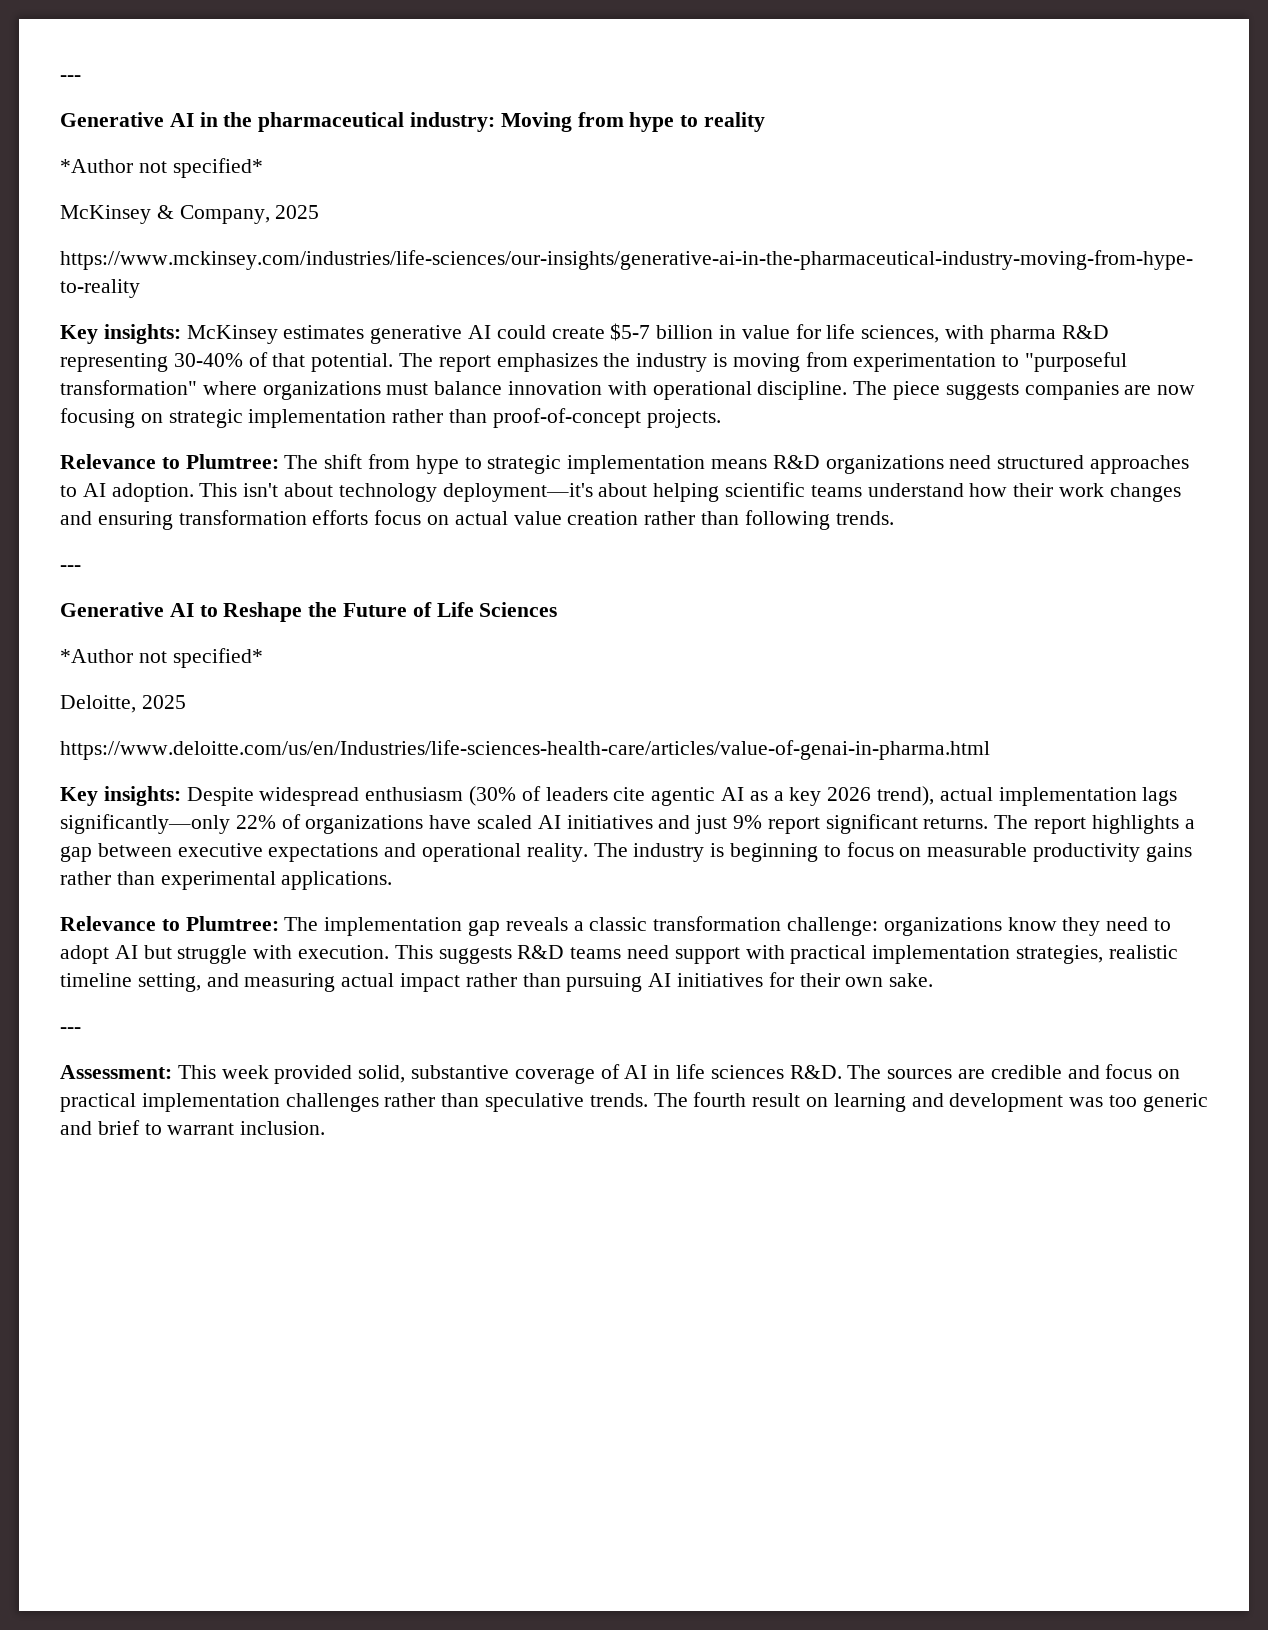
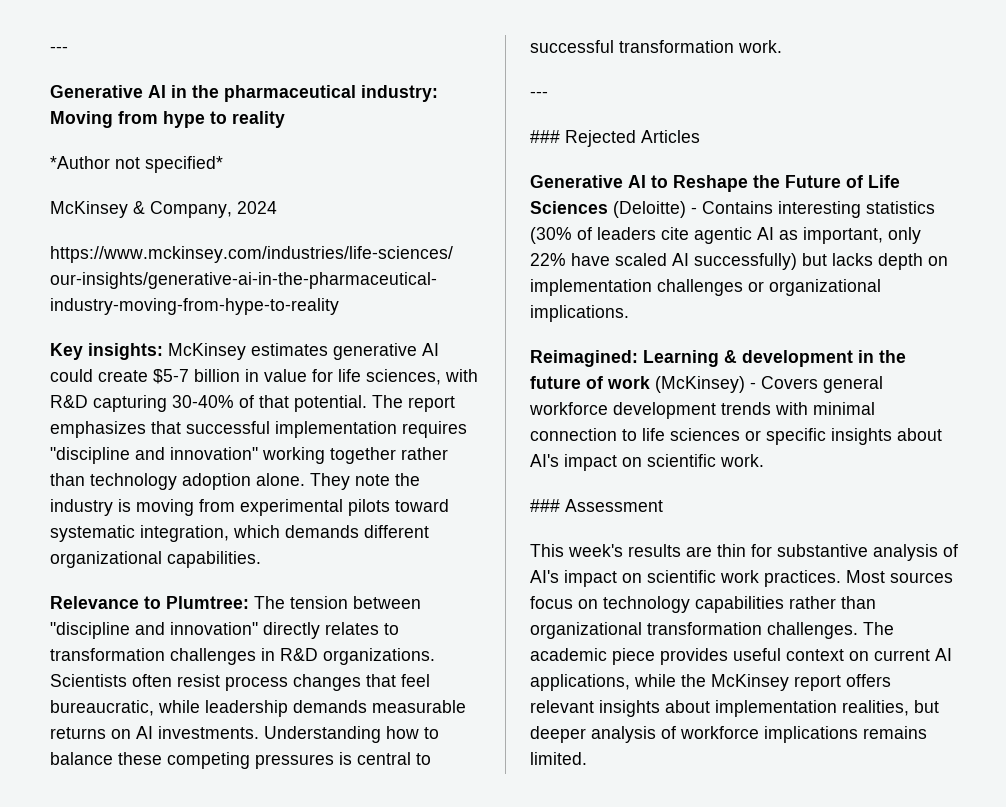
[275,205,320,219] 2025 -> [237,201,277,214] 2024
[989,325,1109,344] [60,353,168,372] pharma R&D representing -> [50,395,167,412] R&D capturing
(598, 362) none -> [151,421,467,438] [50,447,448,464] [50,473,390,490] that successful implementation requires "discipline and innovation" working together rather than technology adoption alone. They note
[853,352,1128,372] [60,380,1196,400] [60,408,721,428] [60,454,1190,474] [60,482,1181,502] [60,510,894,530] [60,565,81,571] experimentation to "purposeful transformation" where organizations must balance innovation with operational discipline. The piece suggests companies are now focusing on strategic implementation rather than proof-of-concept projects. // Relevance to Plumtree: The shift from hype to strategic implementation means R&D organizations need structured approaches to AI adoption. This isn't about technology deployment—it's about helping scientific teams understand how their work changes and ensuring transformation efforts focus on actual value creation rather than following trends. // --- -> [240,499,449,516] [50,525,429,542] [50,551,261,568] [50,596,421,609] [50,622,399,639] [50,648,435,665] [50,674,430,691] [50,700,466,717] [50,726,439,743] [50,752,431,769] [530,40,782,53] [530,91,548,98] [530,130,700,147] experimental pilots toward systematic integration, which demands different organizational capabilities. // Relevance to Plumtree: The tension between "discipline and innovation" directly relates to transformation challenges in R&D organizations. Scientists often resist process changes that feel bureaucratic, while leadership demands measurable returns on AI investments. Understanding how to balance these competing pressures is central to successful transformation work. // --- // ### Rejected Articles
[60,648,263,668] [60,695,186,713] [60,740,990,760] [60,786,464,806] // *Author not specified* // Deloitte, 2025 // https://www.deloitte.com/us/en/Industries/life-sciences-health-care/articles/value-of-genai-in-pharma.html // Key insights: Despite widespread enthusiasm -> [613,201,935,218] (Deloitte) - Contains interesting statistics
[773,786,1178,806] [60,814,1195,834] [60,842,1192,862] [60,871,393,890] [60,916,1172,936] [60,945,1178,964] [60,972,934,992] [60,1027,81,1033] [60,1064,1181,1084] [60,1092,1208,1112] [60,1120,326,1135] a key 2026 trend), actual implementation lags significantly—only 22% of organizations have scaled AI initiatives and just 9% report significant returns. The report highlights a gap between executive expectations and operational reality. The industry is beginning to focus on measurable productivity gains rather than experimental applications. // Relevance to Plumtree: The implementation gap reveals a classic transformation challenge: organizations know they need to adopt AI but struggle with execution. This suggests R&D teams need support with practical implementation strategies, realistic timeline setting, and measuring actual impact rather than pursuing AI initiatives for their own sake. // --- // Assessment: This week provided solid, substantive coverage of AI in life sciences R&D. The sources are credible and focus on practical implementation challenges rather than speculative trends. The fourth result on learning and development was too generic and brief to warrant inclusion. -> [803,227,921,244] [530,253,948,270] [530,279,881,296] [530,305,629,322] [530,350,906,367] [530,376,883,393] [529,402,875,419] [530,428,942,445] [530,454,764,471] [530,499,663,512] [530,544,958,561] [530,570,953,587] [530,596,876,613] [530,622,894,639] [530,648,952,665] [530,674,891,691] [530,700,939,717] [530,726,927,743] [530,752,587,765] important, only 22% have scaled AI successfully) but lacks depth on implementation challenges or organizational implications. // Reimagined: Learning & development in the future of work (McKinsey) - Covers general workforce development trends with minimal connection to life sciences or specific insights about AI's impact on scientific work. // ### Assessment // This week's results are thin for substantive analysis of AI's impact on scientific work practices. Most sources focus on technology capabilities rather than organizational transformation challenges. The academic piece provides useful context on current AI applications, while the McKinsey report offers relevant insights about implementation realities, but deeper analysis of workforce implications remains limited.

